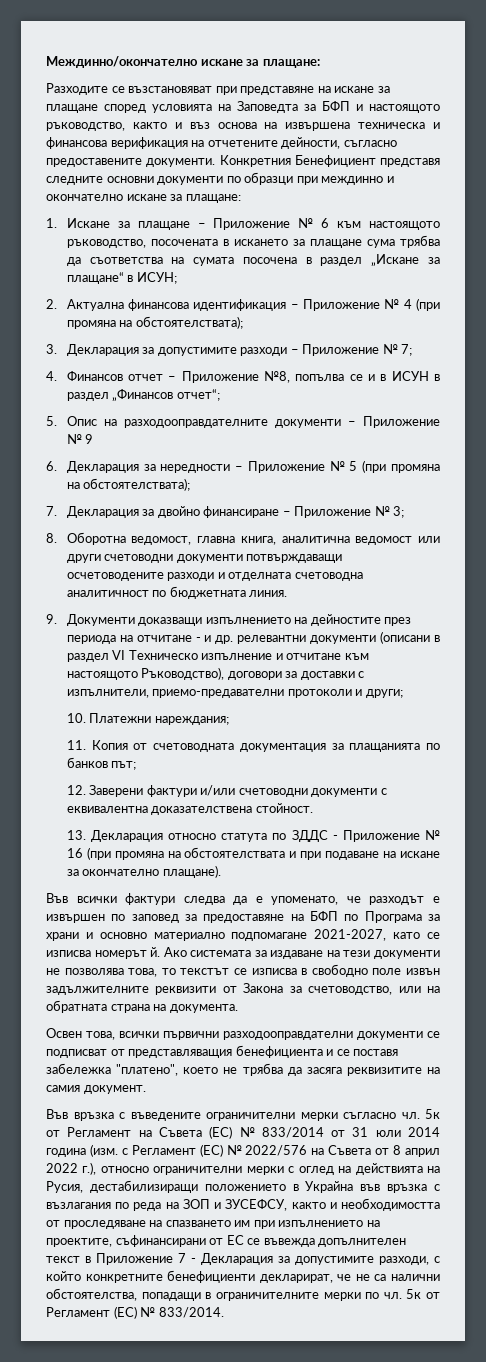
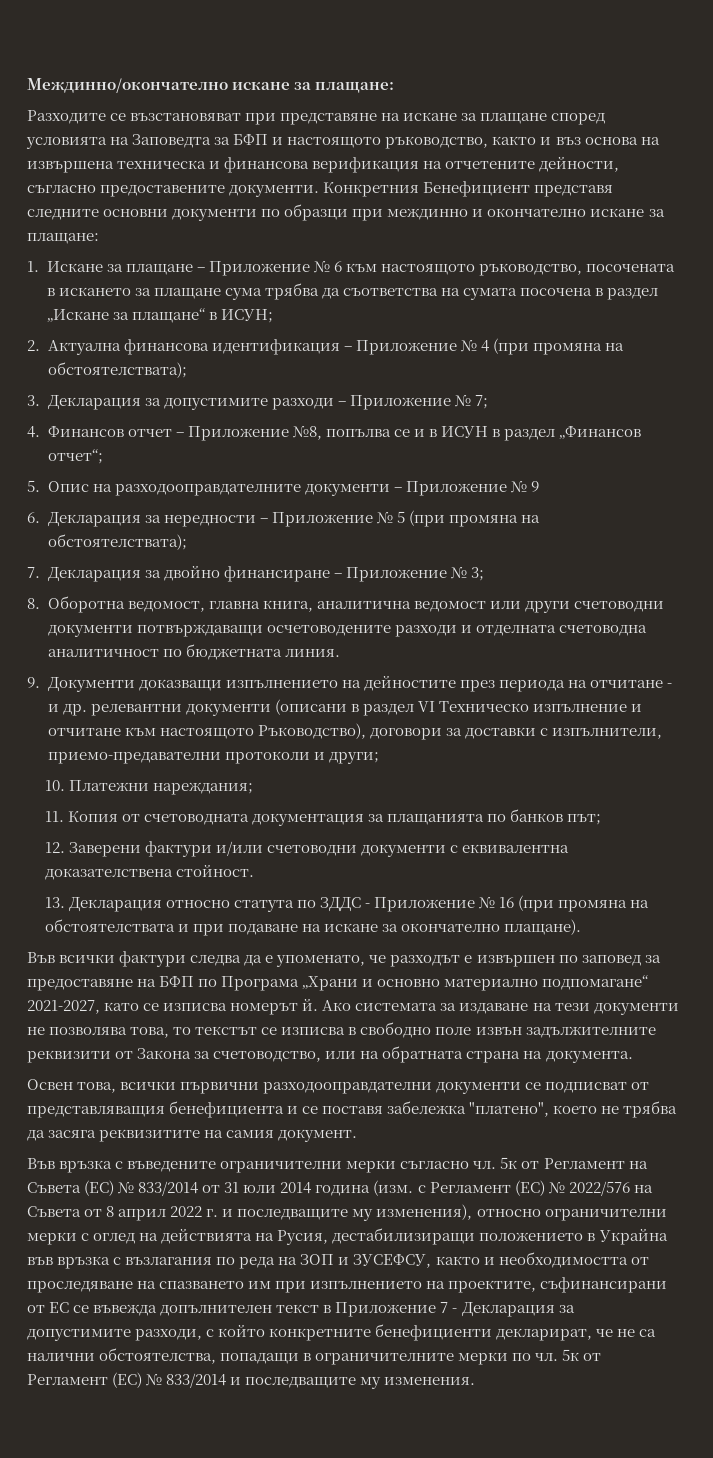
[427,914,440,921] [46,932,79,941] за храни -> [302,976,359,991] „Храни
[231,932,308,941] подпомагане -> [542,975,649,990] подпомагане“
[82,1162,97,1175] г.), -> [206,1204,473,1221] г. и последващите му изменения),
[158,1307,224,1318] 833/2014. -> [166,1373,476,1389] 833/2014 и последващите му изменения.

